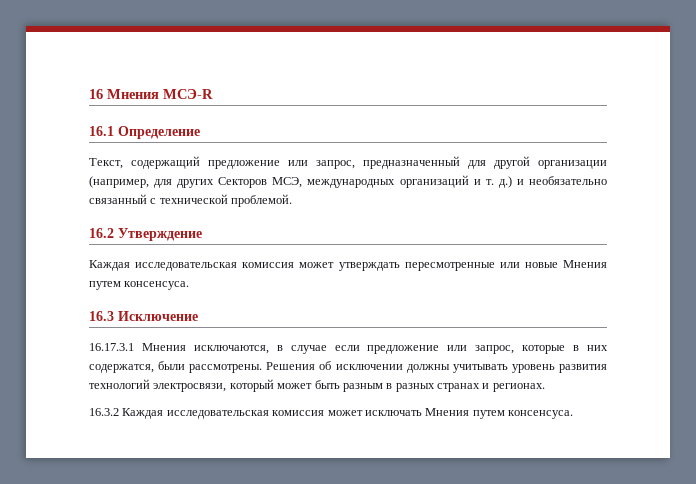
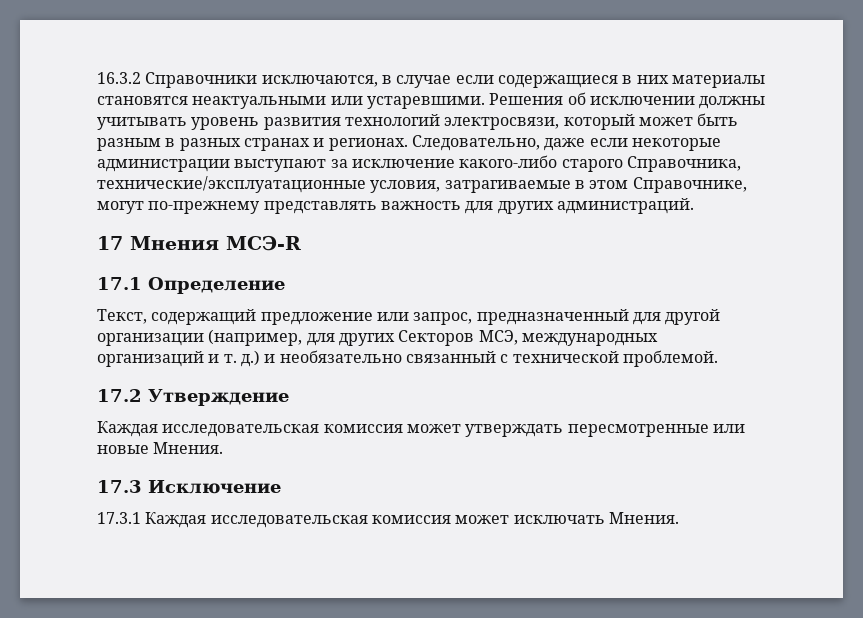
[89,89,103,99] 16 -> [97,72,765,88] [97,92,766,109] [97,113,739,130] [97,135,721,151] [97,155,741,172] [97,176,747,193] [97,198,694,214] [97,236,123,250] 16.3.2 Справочники исключаются, в случае если содержащиеся в них материалы становятся неактуальными или устаревшими. Решения об исключении должны учитывать уровень развития технологий электросвязи, который может быть разным в разных странах и регионах. Следовательно, даже если некоторые администрации выступают за исключение какого-либо старого Справочника, технические/эксплуатационные условия, затрагиваемые в этом Справочнике, могут по-прежнему представлять важность для других администраций. // 17
[89,126,114,136] 16.1 -> [97,277,142,290] 17.1
[89,228,114,238] 16.2 -> [97,389,142,402] 17.2
[563,260,607,268] [89,281,190,290] [89,311,198,321] [89,343,609,354] [89,361,607,373] [89,379,545,392] [89,408,119,416] Мнения путем консенсуса. // 16.3 Исключение // 16.17.3.1 Мнения исключаются, в случае если предложение или запрос, которые в них содержатся, были рассмотрены. Решения об исключении должны учитывать уровень развития технологий электросвязи, который может быть разным в разных странах и регионах. // 16.3.2 -> [153,442,224,454] [97,480,281,494] [97,512,141,524] Мнения. // 17.3 Исключение // 17.3.1
[425,408,573,419] Мнения путем консенсуса. -> [608,512,679,524] Мнения.

